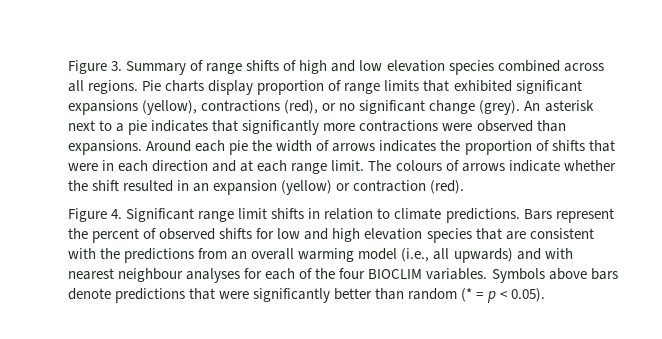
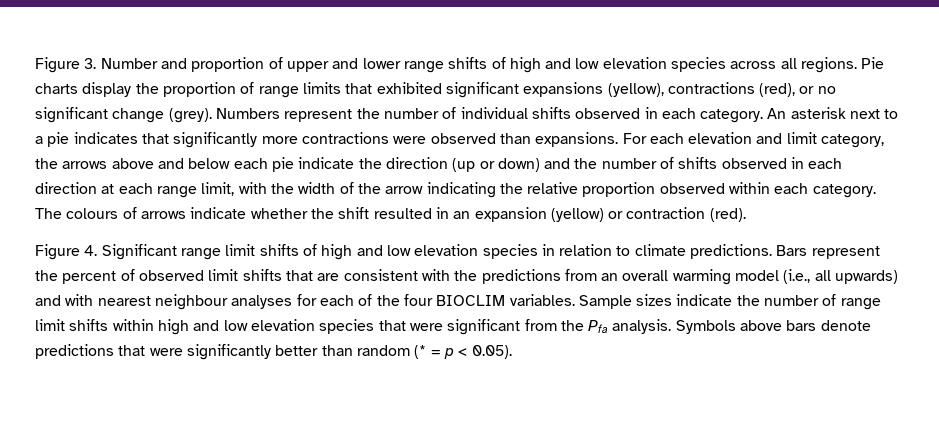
[126,60,204,75] Summary of -> [100,57,401,72] Number and proportion of upper and lower
[497,60,560,72] combined -> (727, 64) none
(254, 87) none -> [135,83,159,94] the
(521, 107) none -> [215,107,764,123] Numbers represent the number of individual shifts observed in each category.
[146,140,615,155] [68,160,365,174] Around each pie the width of arrows indicates the proportion of shifts that were in each direction and at each range limit. -> [622,132,885,148] [35,157,843,172] [35,182,876,198] For each elevation and limit category, the arrows above and below each pie indicate the direction (up or down) and the number of shifts observed in each direction at each range limit, with the width of the arrow indicating the relative proportion observed within each category.
(305, 213) none -> [302,244,538,260] of high and low elevation species
[219,228,472,243] shifts for low and high elevation species -> [208,269,282,281] limit shifts
(488, 274) none -> [578,294,881,310] [35,319,672,335] Sample sizes indicate the number of range limit shifts within high and low elevation species that were significant from the Pfa analysis.

